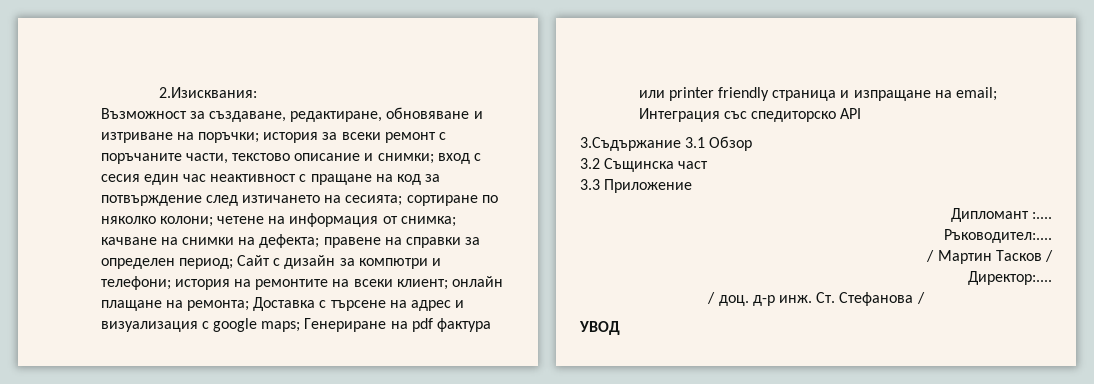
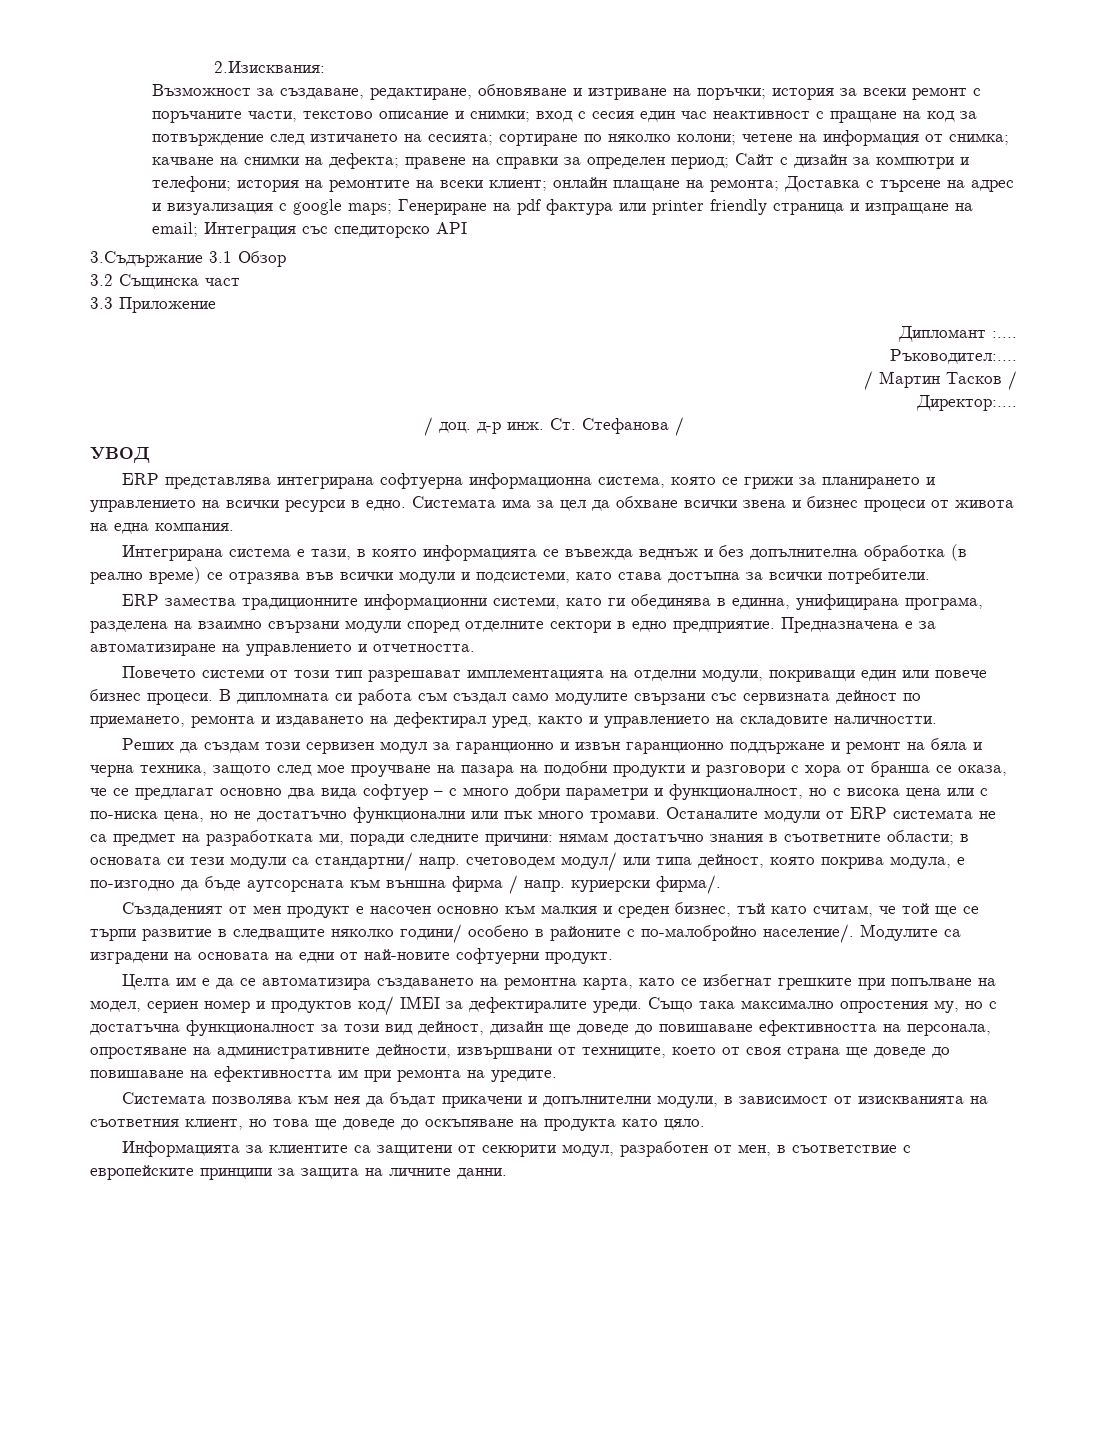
(620, 328) none -> [121,473,935,489] [90,496,1014,512] [90,522,234,534] [121,544,967,561] [90,567,930,584] [121,594,983,610] [90,617,936,633] [90,643,475,656] [121,666,987,682] [90,689,921,705] [90,712,937,728] [121,738,982,754] [90,761,1007,777] [90,784,988,800] [90,807,996,823] [90,830,969,846] [90,852,965,871] [90,875,721,894] [121,902,979,918] [90,924,961,943] [90,948,613,964] [121,974,996,990] [90,996,997,1015] [90,1020,991,1036] [90,1044,950,1059] [90,1066,557,1082] [121,1092,988,1108] [90,1119,705,1131] [121,1141,911,1157] [90,1165,507,1180] // ERP представлява интегрирана софтуерна информационна система, която се грижи за планирането и управлението на всички ресурси в едно. Системата има за цел да обхване всички звена и бизнес процеси от живота на една компания. // Интегрирана система е тази, в която информацията се въвежда веднъж и без допълнителна обработка (в реално време) се отразява във всички модули и подсистеми, като става достъпна за всички потребители. // ERP замества традиционните информационни системи, като ги обединява в единна, унифицирана програма, разделена на взаимно свързани модули според отделните сектори в едно предприятие. Предназначена е за автоматизиране на управлението и отчетността. // Повечето системи от този тип разрешават имплементацията на отделни модули, покриващи един или повече бизнес процеси. В дипломната си работа съм създал само модулите свързани със сервизната дейност по приемането, ремонта и издаването на дефектирал уред, както и управлението на складовите наличностти. // Реших да създам този сервизен модул за гаранционно и извън гаранционно поддържане и ремонт на бяла и черна техника, защото след мое проучване на пазара на подобни продукти и разговори с хора от бранша се оказа, че се предлагат основно два вида софтуер – с много добри параметри и функционалност, но с висока цена или с по-ниска цена, но не достатъчно функционални или пък много тромави. Останалите модули от ERP системата не са предмет на разработката ми, поради следните причини: нямам достатъчно знания в съответните области; в основата си тези модули са стандартни/ напр. счетоводем модул/ или типа дейност, която покрива модула, е по-изгодно да бъде аутсорсната към външна фирма / напр. куриерски фирма/. // Създаденият от мен продукт е насочен основно към малкия и среден бизнес, тъй като считам, че той ще се търпи развитие в следващите няколко години/ особено в районите с по-малобройно население/. Модулите са изградени на основата на едни от най-новите софтуерни продукт. // Целта им е да се автоматизира създаването на ремонтна карта, като се избегнат грешките при попълване на модел, сериен номер и продуктов код/ IMEI за дефектиралите уреди. Също така максимално опростения му, но с достатъчна функционалност за този вид дейност, дизайн ще доведе до повишаване ефективността на персонала, опростяване на административните дейности, извършвани от техниците, което от своя страна ще доведе до повишаване на ефективността им при ремонта на уредите. // Системата позволява към нея да бъдат прикачени и допълнителни модули, в зависимост от изискванията на съответния клиент, но това ще доведе до оскъпяване на продукта като цяло. // Информацията за клиентите са защитени от секюрити модул, разработен от мен, в съответствие с европейските принципи за защита на личните данни.

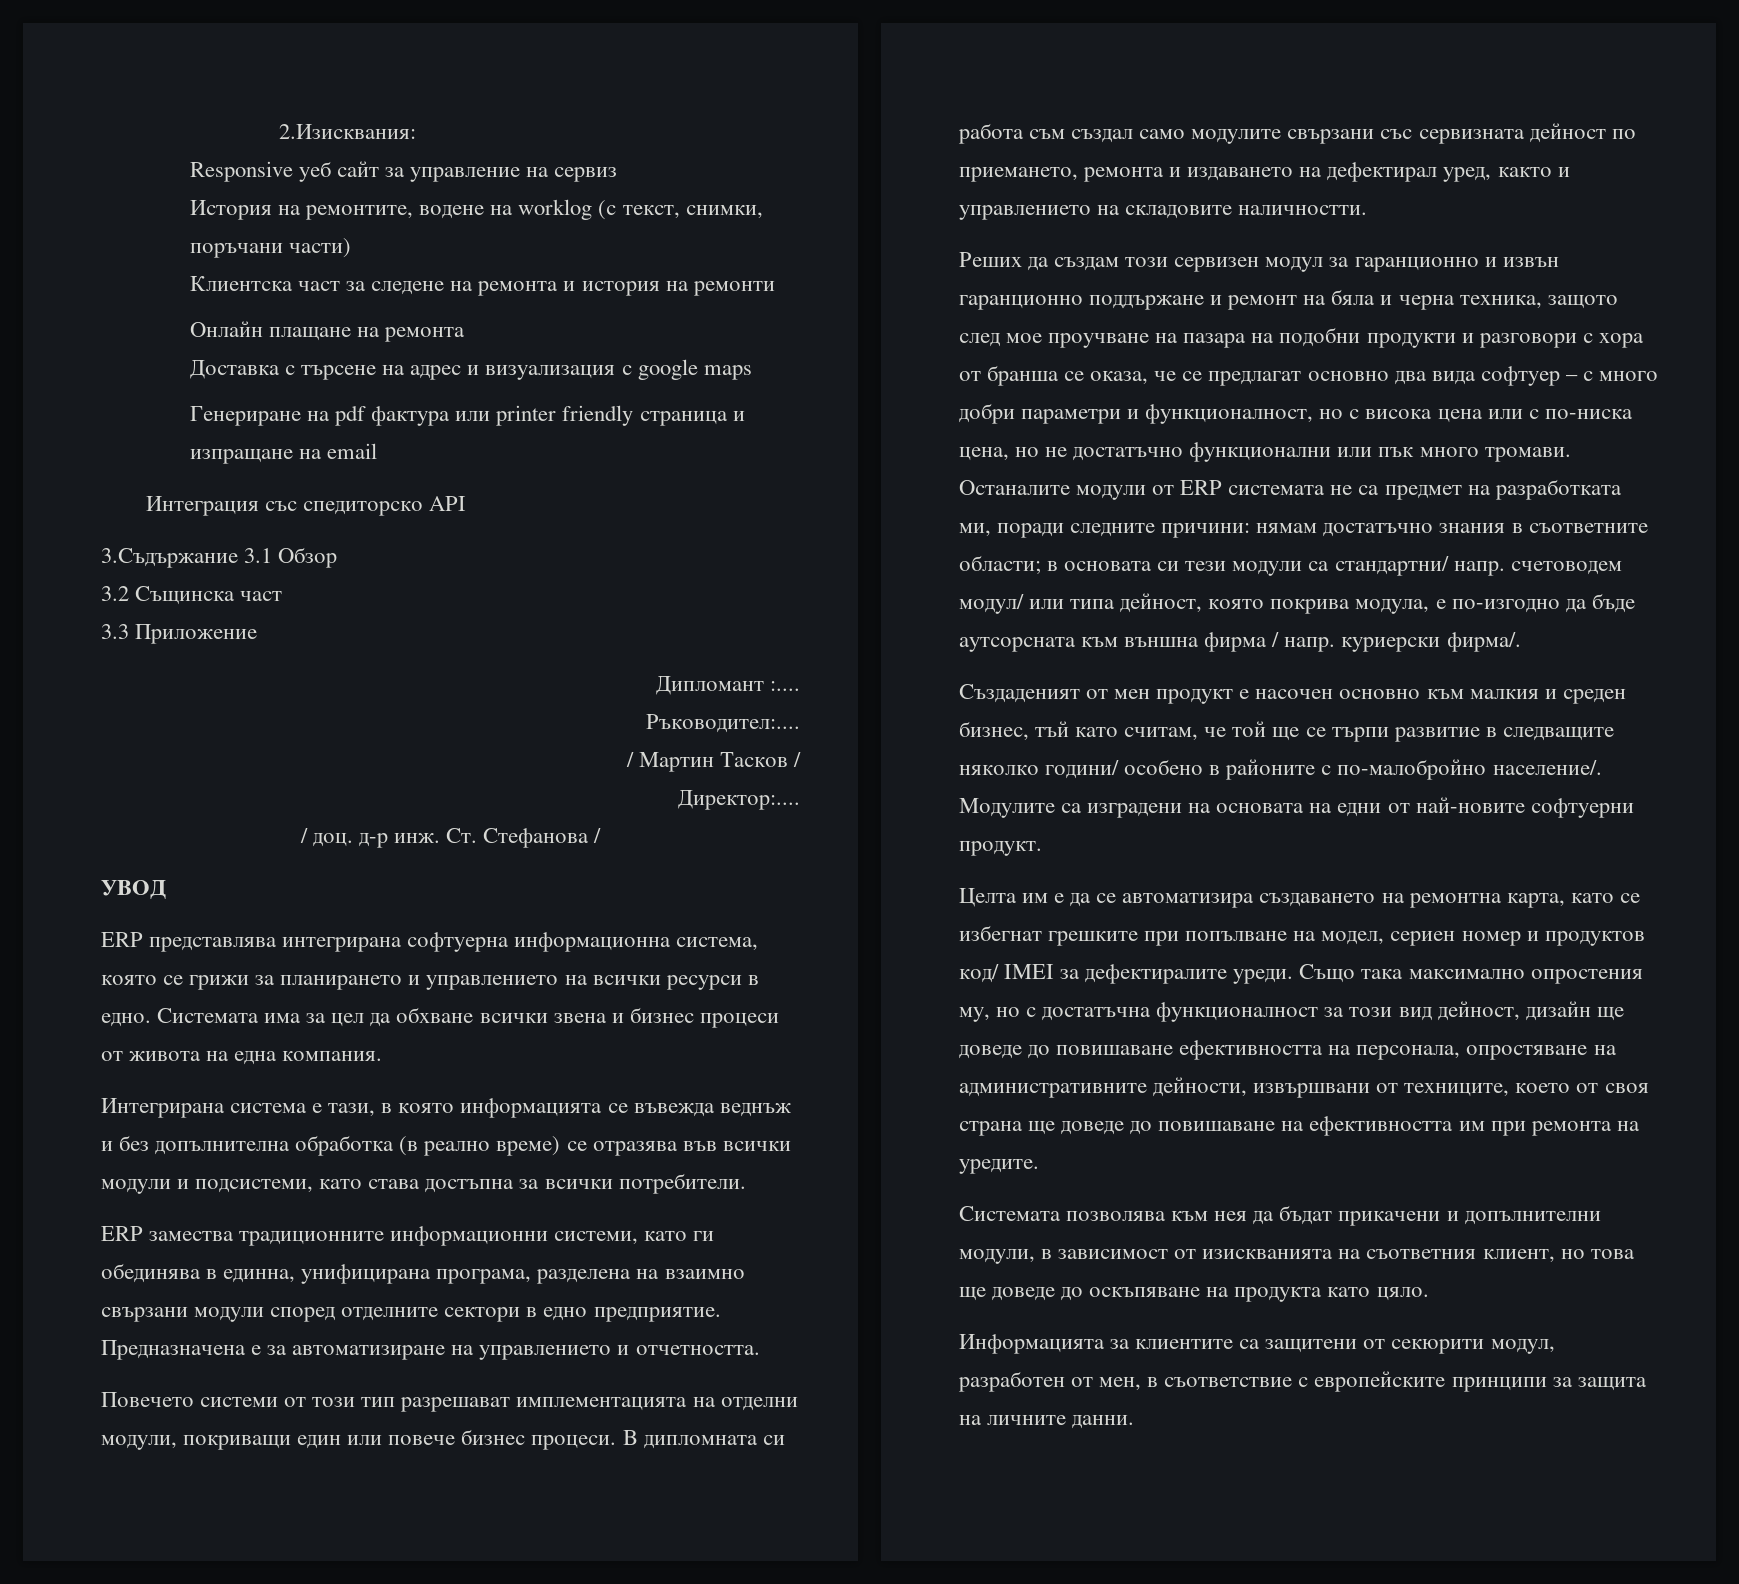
[152,84,982,100] [152,110,978,123] [152,130,1010,146] [152,153,970,169] [152,176,608,192] Възможност за създаване, редактиране, обновяване и изтриване на поръчки; история за всеки ремонт с поръчаните части, текстово описание и снимки; вход с сесия един час неактивност с пращане на код за потвърждение след изтичането на сесията; сортиране по няколко колони; четене на информация от снимка; качване на снимки на дефекта; правене на справки за определен период; Сайт с дизайн за компютри и телефони; история на ремонтите на всеки клиент; онлайн -> [190,161,618,182] [190,199,763,220] [190,238,352,258] [190,276,775,296] [190,321,264,337] Responsive уеб сайт за управление на сервиз // История на ремонтите, водене на worklog (с текст, снимки, поръчани части) // Клиентска част за следене на ремонта и история на ремонти // Онлайн
[710,179,780,192] ремонта; -> [384,327,466,342] ремонта //
[348,203,393,215] maps; -> [703,365,752,380] maps //
[152,222,199,237] email; -> [327,443,378,459] email //

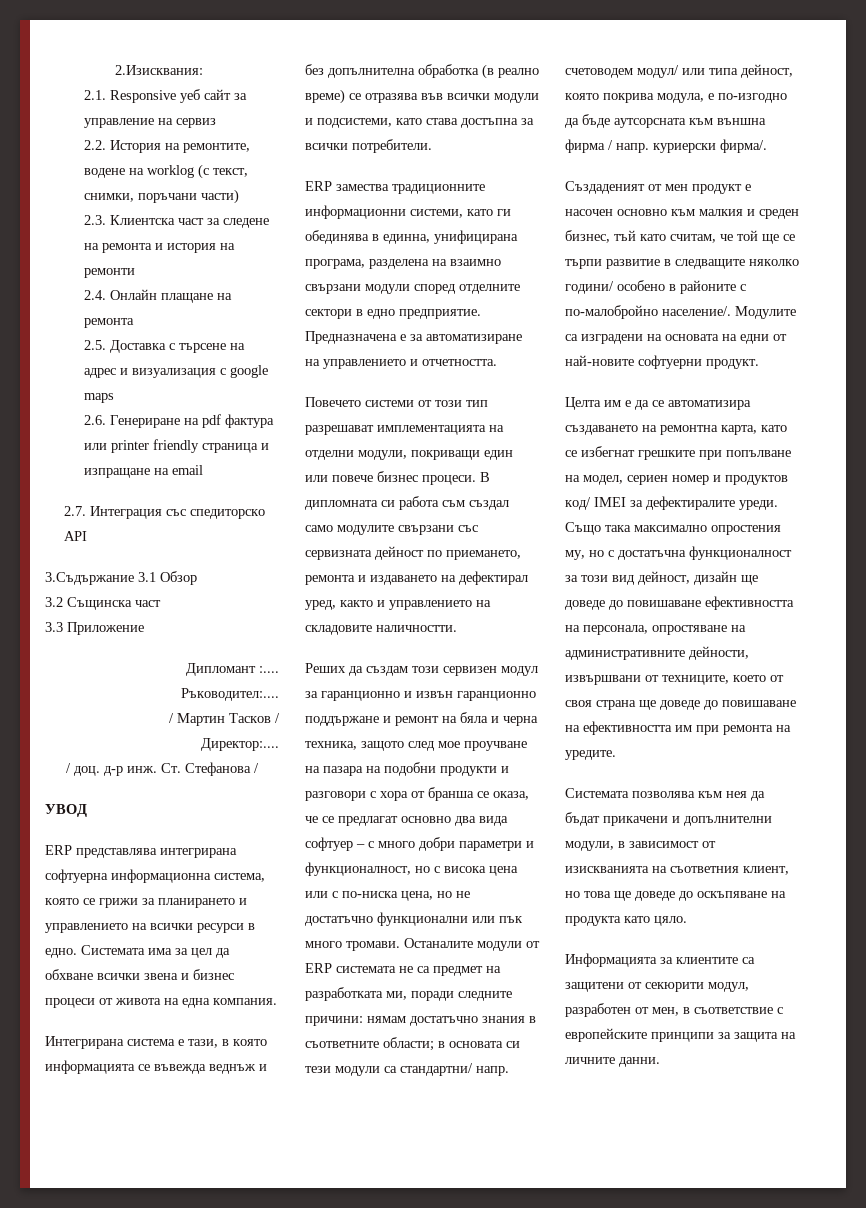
(417, 131) none -> [83,90,106,100] 2.1.
(618, 174) none -> [83,140,106,150] 2.2.
(352, 248) none -> [83,215,106,225] 2.3.
(775, 288) none -> [83,290,106,300] 2.4.
(466, 334) none -> [83,340,106,350] 2.5.
(752, 372) none -> [83,415,106,425] 2.6.
(378, 451) none -> [64,506,87,516] 2.7.

